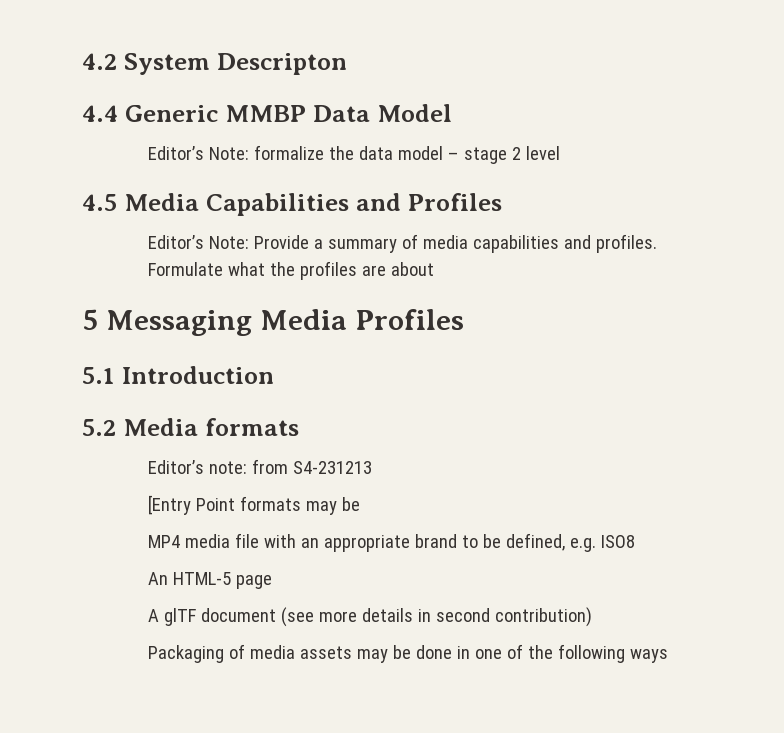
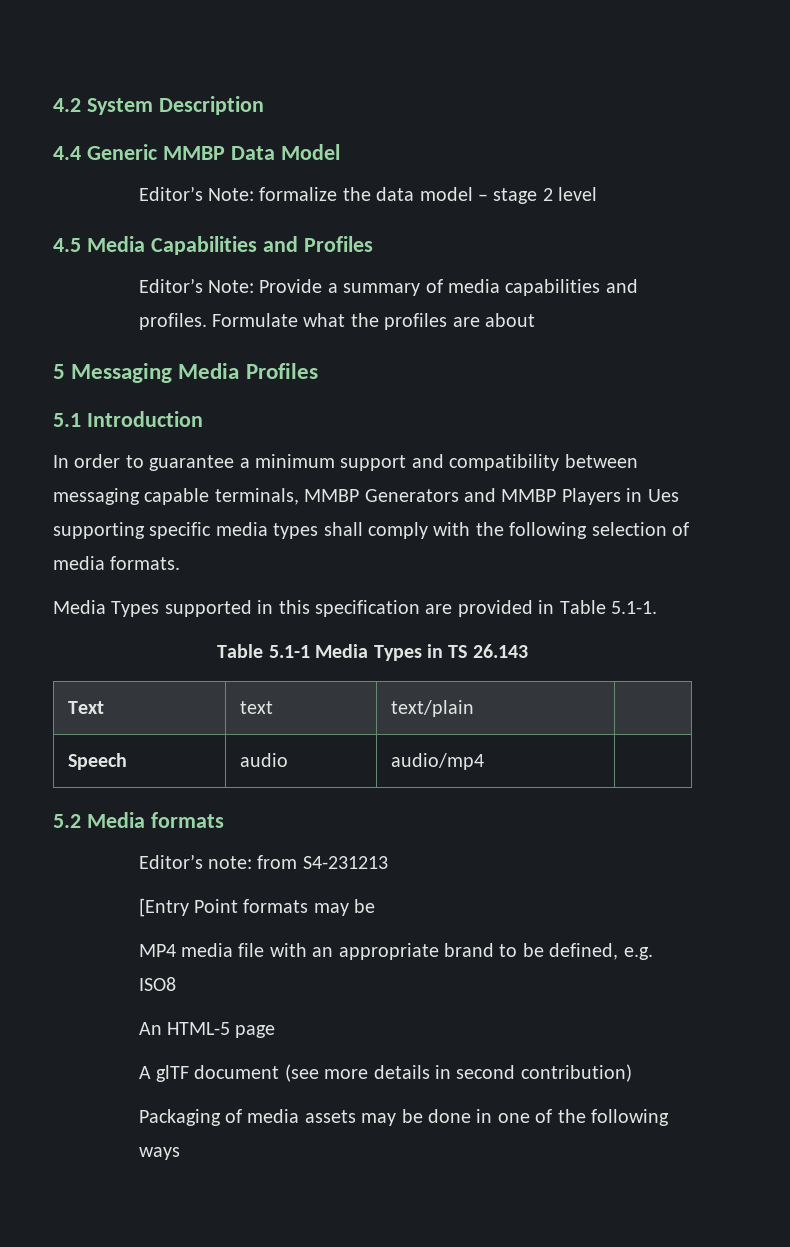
[216,53,347,75] Descripton -> [158,96,264,115] Description
(274, 375) none -> [53,454,638,471] [53,488,679,505] [53,522,689,539] [53,556,181,570] [53,600,657,617] [217,644,528,661] [67,701,104,714] [239,701,273,714] [390,700,474,717] [67,753,127,770] [239,753,288,767] [390,753,484,770] // In order to guarantee a minimum support and compatibility between messaging capable terminals, MMBP Generators and MMBP Players in Ues supporting specific media types shall comply with the following selection of media formats. // Media Types supported in this specification are provided in Table 5.1-1. // Table 5.1-1 Media Types in TS 26.143 // Text | text | text/plain | // Speech | audio | audio/mp4 |

